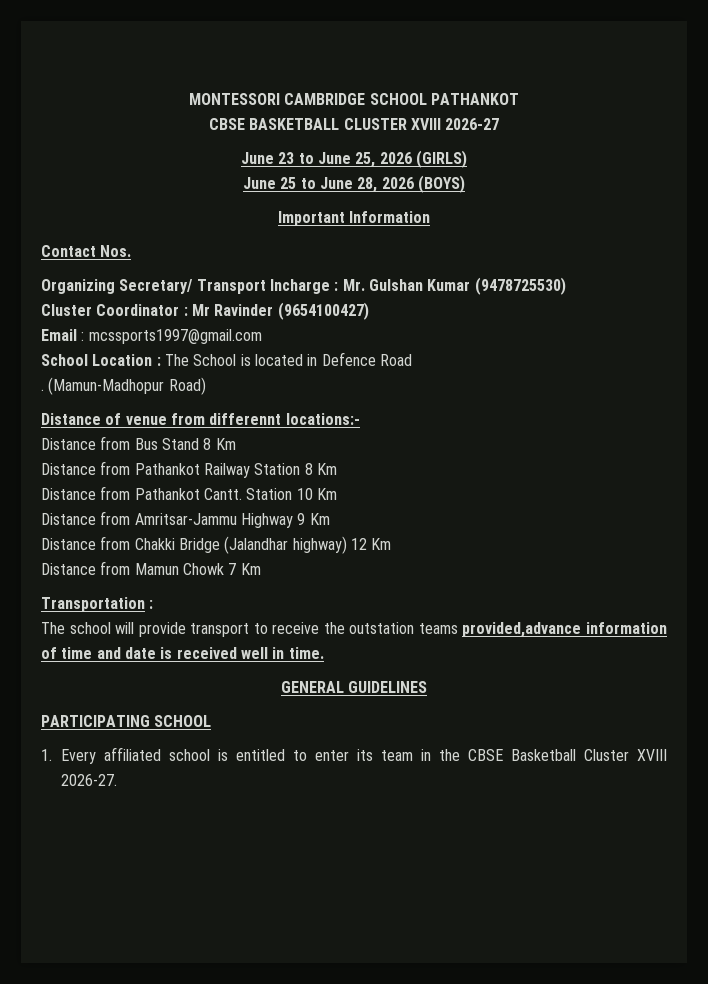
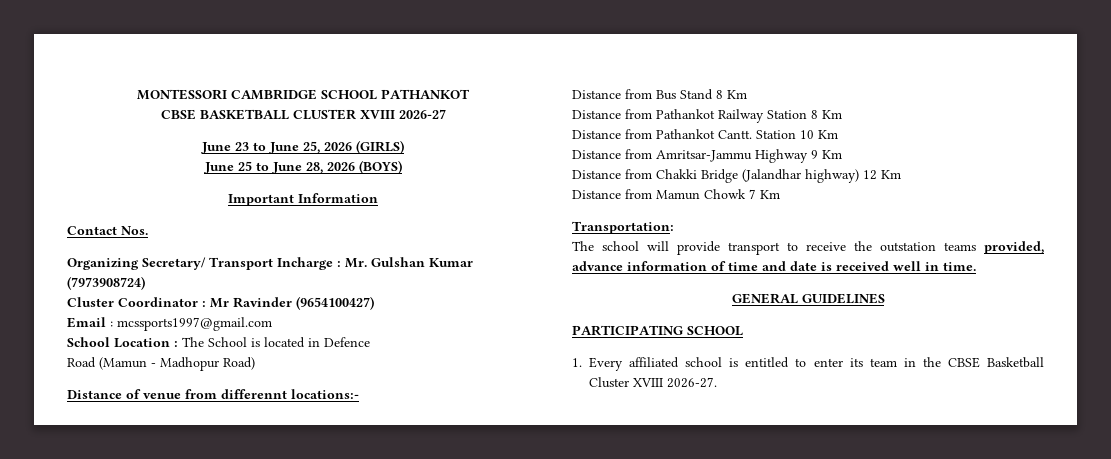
[474,277,566,295] (9478725530) -> [67,276,145,290] (7973908724)
(376, 359) none -> (370, 342) //
[41,377,165,395] // . (Mamun-Madhopur -> [99,357,219,371] (Mamun - Madhopur
[41,597,154,612] Transportation : -> [572,221,674,234] Transportation:
[462,622,582,638] provided,advance -> [984,241,1044,254] [572,261,623,271] provided, advance

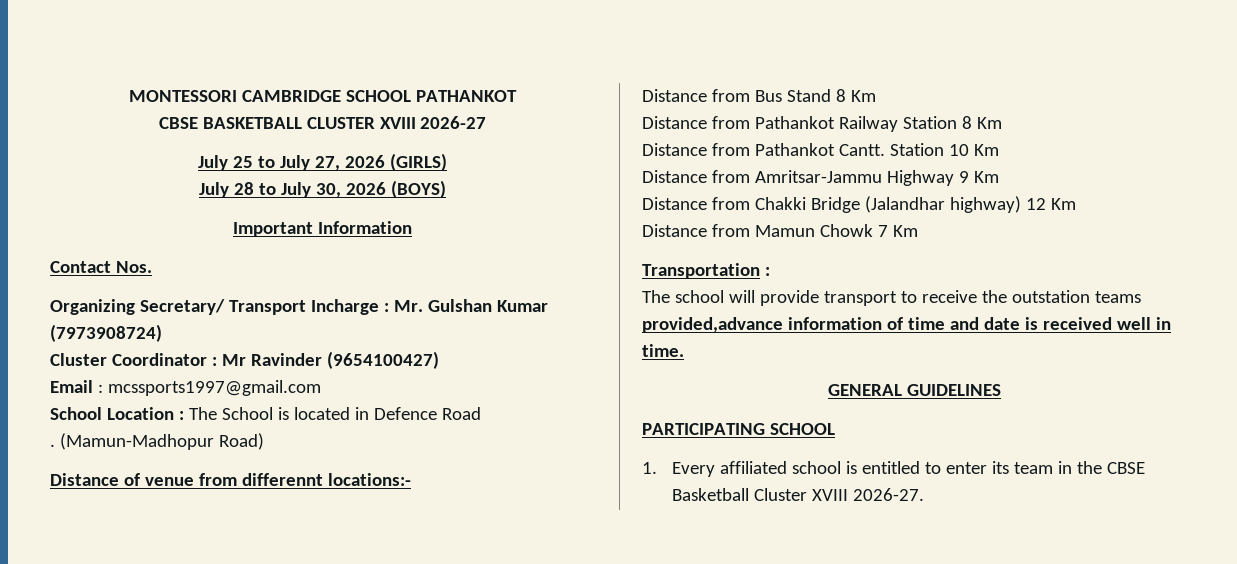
[201,140,404,154] [203,161,323,174] June 23 to June 25, 2026 (GIRLS) // June 25 to June 28, -> [198,153,447,171] [199,182,341,198] July 25 to July 27, 2026 (GIRLS) // July 28 to July 30,
[67,357,219,371] // Road (Mamun - Madhopur -> [441,407,481,420] [50,433,214,450] Road // . (Mamun-Madhopur
[572,221,674,234] Transportation: -> [642,263,770,279] Transportation :
[984,241,1044,254] [572,261,623,271] provided, advance -> [642,317,783,333] provided,advance

